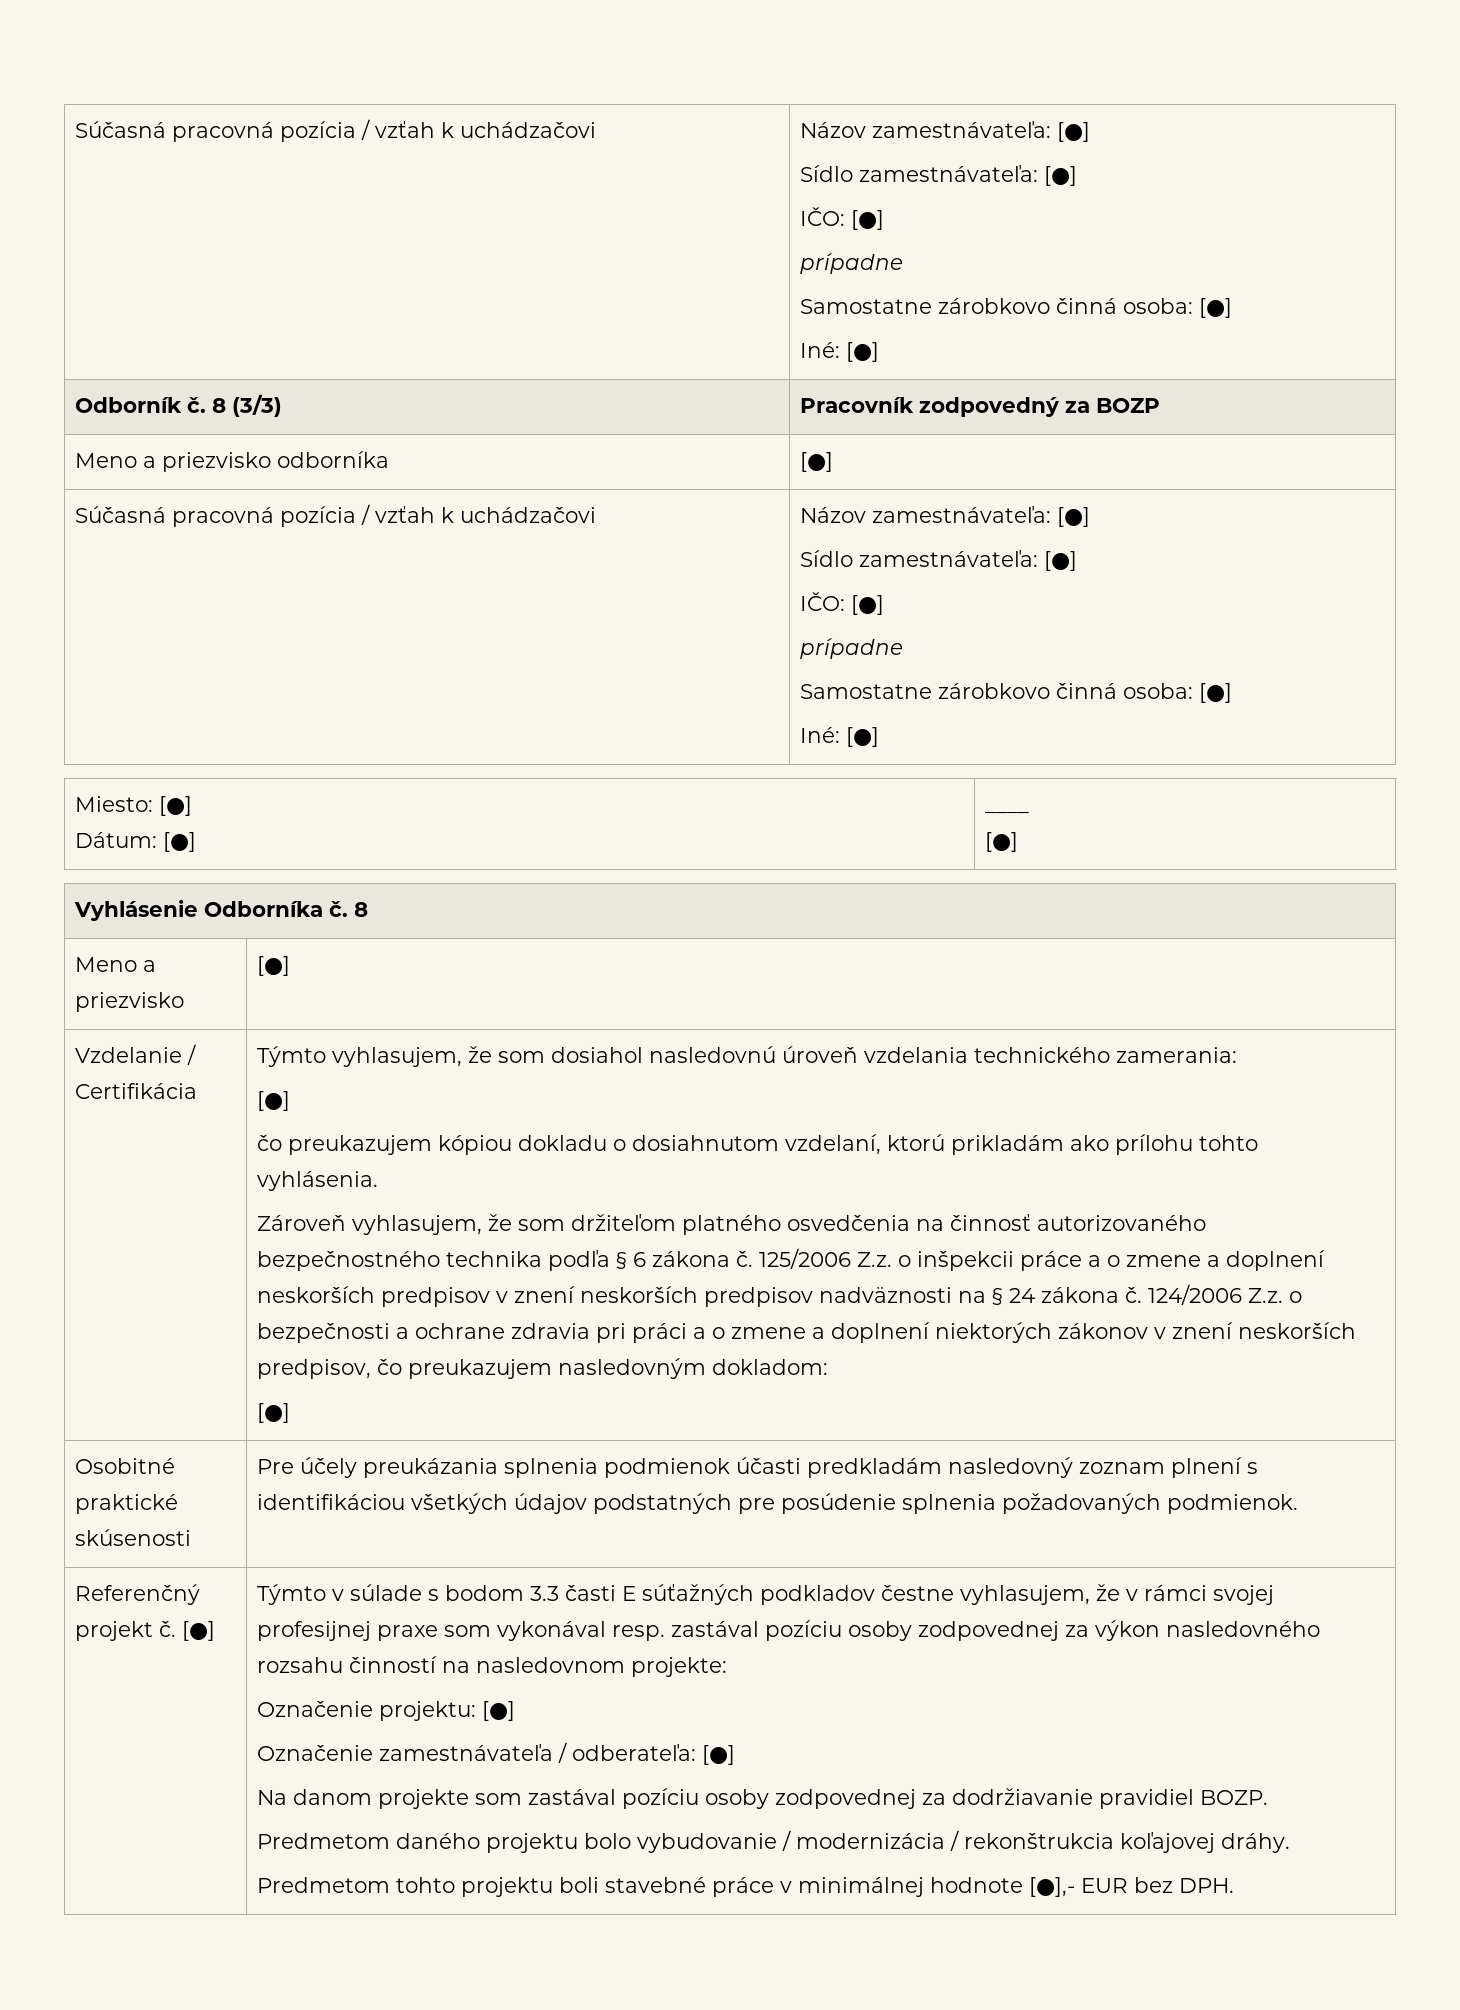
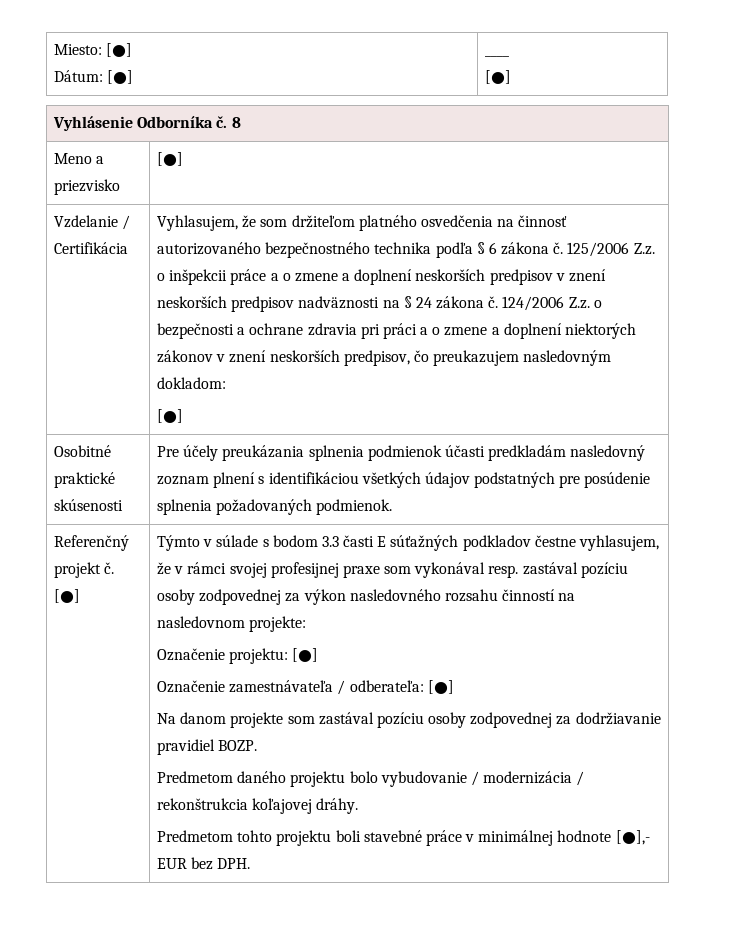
[75,119,597,142] [800,121,1091,142] [800,165,1078,186] [800,207,885,230] [800,253,904,274] [800,298,1233,318] [800,342,880,362] [75,394,283,417] [800,397,1161,417] [75,451,390,472] [800,452,834,472] [75,504,597,527] [800,506,1091,527] [800,550,1078,571] [800,592,885,615] [800,638,904,659] [800,683,1233,703] [800,727,880,747] Súčasná pracovná pozícia / vzťah k uchádzačovi | Názov zamestnávateľa: [●] // Sídlo zamestnávateľa: [●] // IČO: [●] // prípadne // Samostatne zárobkovo činná osoba: [●] // Iné: [●] // Odborník č. 8 (3/3) | Pracovník zodpovedný za BOZP // Meno a priezvisko odborníka | [●] // Súčasná pracovná pozícia / vzťah k uchádzačovi | Názov zamestnávateľa: [●] // Sídlo zamestnávateľa: [●] // IČO: [●] // prípadne // Samostatne zárobkovo činná osoba: [●] // Iné: [●] // -> (53, 49) none
[257,1046,1238,1067] [257,1091,291,1111] [257,1134,1259,1155] [257,1171,379,1191] [257,1215,483,1235] Týmto vyhlasujem, že som dosiahol nasledovnú úroveň vzdelania technického zamerania: // [●] // čo preukazujem kópiou dokladu o dosiahnutom vzdelaní, ktorú prikladám ako prílohu tohto vyhlásenia. // Zároveň vyhlasujem, -> [156,215,238,231] Vyhlasujem,

